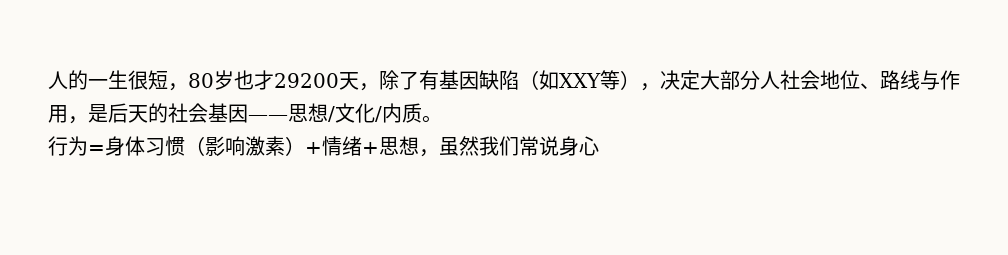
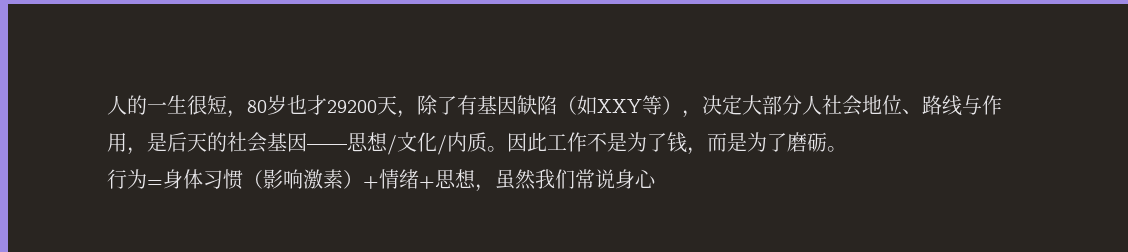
(442, 119) none -> [507,132,847,155] 因此工作不是为了钱，而是为了磨砺。

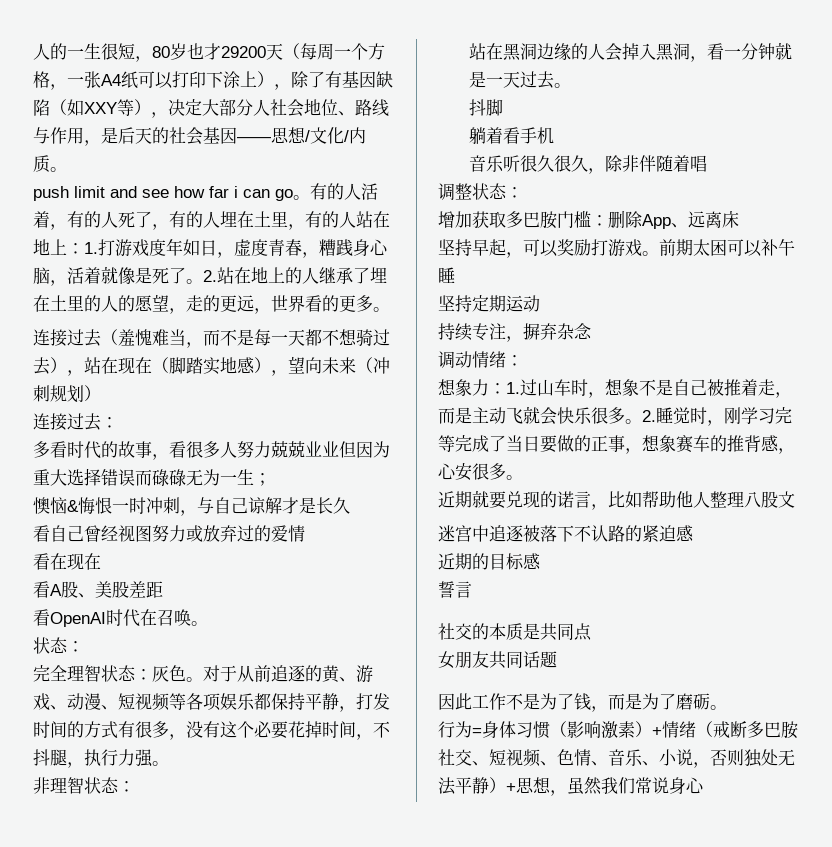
(397, 105) none -> [283,43,385,60] [33,71,274,90] （每周一个方格，一张A4纸可以打印下涂上）
(507, 149) none -> [33,183,378,201] [33,211,390,230] [33,238,388,258] [33,266,387,286] [33,294,390,314] [33,329,390,348] [33,356,390,376] [33,385,101,403] [33,413,118,431] [33,441,390,460] [33,468,271,486] [33,497,350,516] [33,525,305,542] [33,553,101,570] [33,581,163,598] [33,609,208,627] [33,637,84,654] [33,665,373,683] [33,693,390,712] [33,721,390,740] [33,749,169,768] [33,777,135,794] [469,42,793,62] [469,71,572,89] [469,99,504,116] [469,127,555,144] [469,155,708,174] [438,183,523,201] [438,210,739,229] [438,239,795,258] [438,267,455,283] [438,295,540,312] [438,323,592,342] [438,351,523,369] [438,379,792,398] [438,406,792,426] [438,435,795,454] [438,463,523,481] [438,490,795,510] [438,525,694,542] [438,553,541,570] [438,581,472,598] [438,623,592,641] [438,651,557,669] // push limit and see how far i can go。有的人活着，有的人死了，有的人埋在土里，有的人站在地上：1.打游戏度年如日，虚度青春，糟践身心脑，活着就像是死了。2.站在地上的人继承了埋在土里的人的愿望，走的更远，世界看的更多。 // 连接过去（羞愧难当，而不是每一天都不想骑过去），站在现在（脚踏实地感），望向未来（冲刺规划） // 连接过去： // 多看时代的故事，看很多人努力兢兢业业但因为重大选择错误而碌碌无为一生； // 懊恼&悔恨一时冲刺，与自己谅解才是长久 // 看自己曾经视图努力或放弃过的爱情 // 看在现在 // 看A股、美股差距 // 看OpenAI时代在召唤。 // 状态： // 完全理智状态：灰色。对于从前追逐的黄、游戏、动漫、短视频等各项娱乐都保持平静，打发时间的方式有很多，没有这个必要花掉时间，不抖腿，执行力强。 // 非理智状态： // 站在黑洞边缘的人会掉入黑洞，看一分钟就是一天过去。 // 抖脚 // 躺着看手机 // 音乐听很久很久，除非伴随着唱 // 调整状态： // 增加获取多巴胺门槛：删除App、远离床 // 坚持早起，可以奖励打游戏。前期太困可以补午睡 // 坚持定期运动 // 持续专注，摒弃杂念 // 调动情绪： // 想象力：1.过山车时，想象不是自己被推着走，而是主动飞就会快乐很多。2.睡觉时，刚学习完等完成了当日要做的正事，想象赛车的推背感，心安很多。 // 近期就要兑现的诺言，比如帮助他人整理八股文 // 迷宫中追逐被落下不认路的紧迫感 // 近期的目标感 // 誓言 // 社交的本质是共同点 // 女朋友共同话题 //
(419, 179) none -> [696,721,798,739] [438,749,795,768] [438,777,506,795] （戒断多巴胺社交、短视频、色情、音乐、小说，否则独处无法平静）

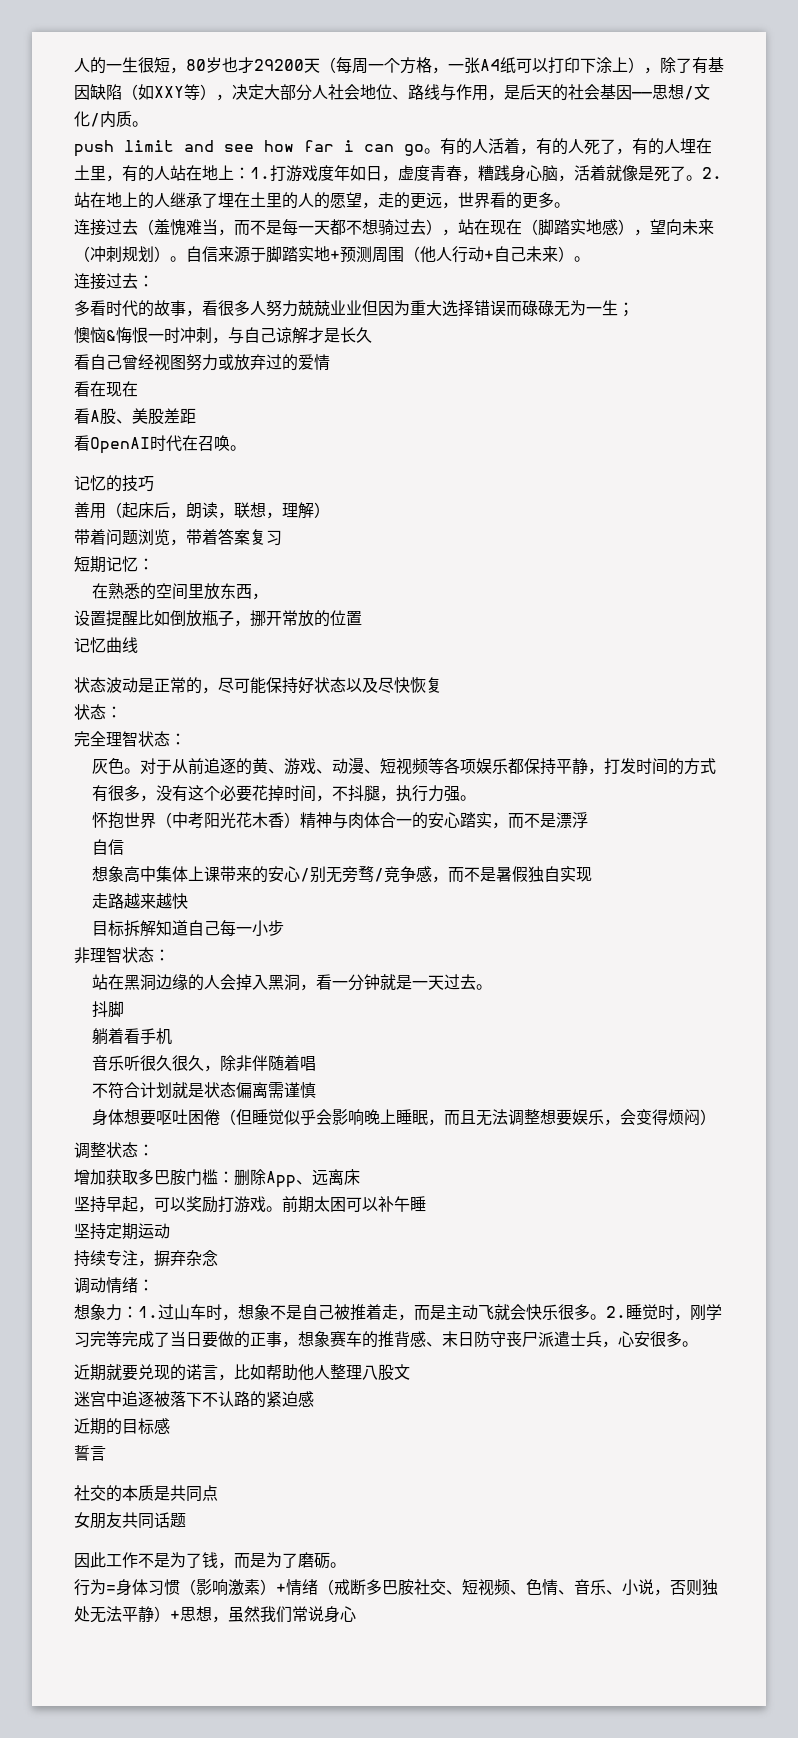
(101, 393) none -> [170,246,590,263] 。自信来源于脚踏实地+预测周围（他人行动+自己未来）。
(208, 623) none -> [74,475,154,492] [74,502,330,519] [74,529,282,546] [74,556,154,573] [91,583,268,600] [74,610,362,627] [74,637,138,653] [74,677,442,694] // 记忆的技巧 // 善用（起床后，朗读，联想，理解） // 带着问题浏览，带着答案复习 // 短期记忆： // 在熟悉的空间里放东西， // 设置提醒比如倒放瓶子，挪开常放的位置 // 记忆曲线 // 状态波动是正常的，尽可能保持好状态以及尽快恢复
(152, 674) none -> (186, 739) //
(169, 763) none -> [91,812,588,829] [91,839,124,855] [91,866,592,883] [91,893,188,909] [91,920,284,937] // 怀抱世界（中考阳光花木香）精神与肉体合一的安心踏实，而不是漂浮 // 自信 // 想象高中集体上课带来的安心/别无旁骛/竞争感，而不是暑假独自实现 // 走路越来越快 // 目标拆解知道自己每一小步
(708, 163) none -> [91,1082,316,1099] [91,1109,716,1126] // 不符合计划就是状态偏离需谨慎 // 身体想要呕吐困倦（但睡觉似乎会影响晚上睡眠，而且无法调整想要娱乐，会变得烦闷）
(779, 443) none -> [426,1331,602,1348] 、末日防守丧尸派遣士兵

